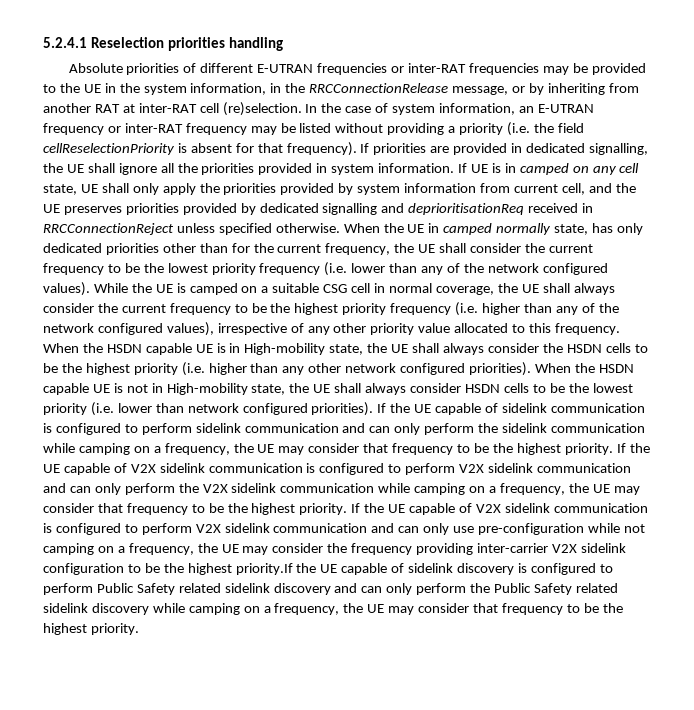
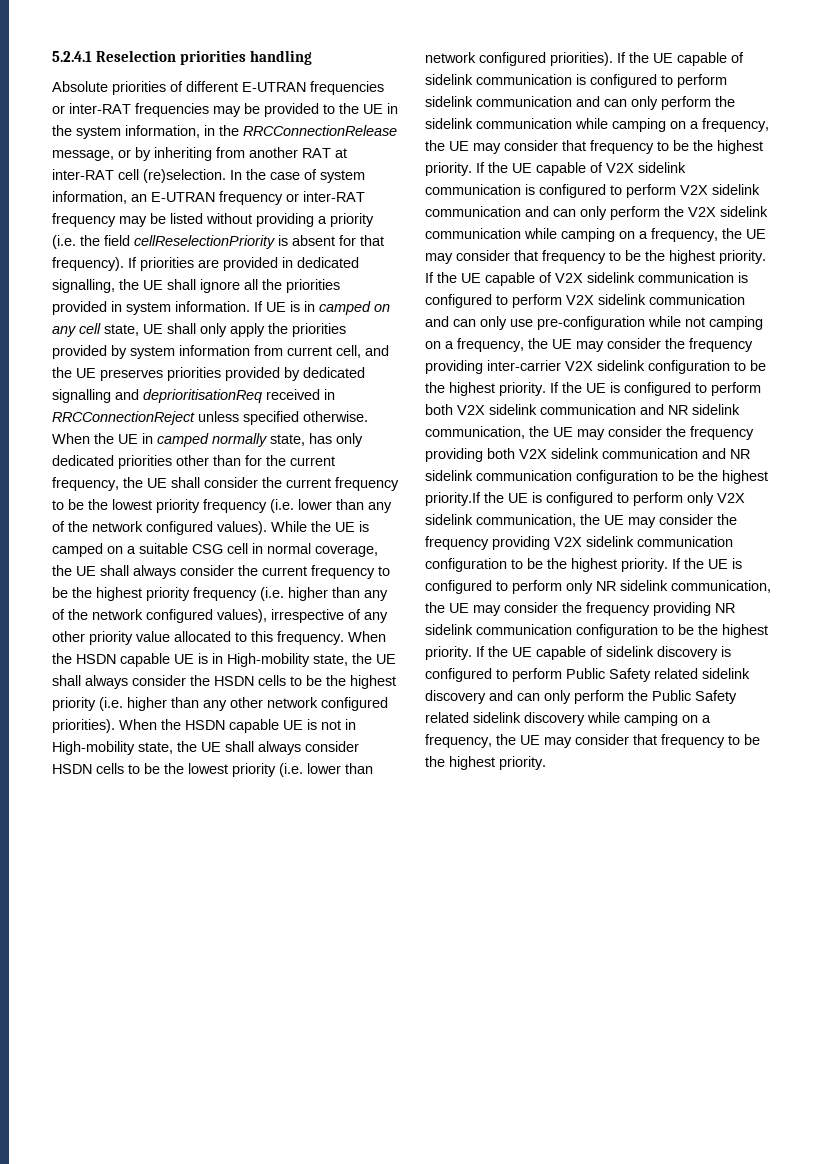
[235,563,293,575] priority.If -> [499,382,761,396] [425,404,740,415] [425,426,754,440] [425,448,750,462] [425,470,768,484] [425,492,745,506] [425,514,737,528] [425,536,733,550] [425,558,742,572] [425,580,771,594] [425,602,735,616] [425,624,768,638] [425,646,485,660] priority. If the UE is configured to perform both V2X sidelink communication and NR sidelink communication, the UE may consider the frequency providing both V2X sidelink communication and NR sidelink communication configuration to be the highest priority.If the UE is configured to perform only V2X sidelink communication, the UE may consider the frequency providing V2X sidelink communication configuration to be the highest priority. If the UE is configured to perform only NR sidelink communication, the UE may consider the frequency providing NR sidelink communication configuration to be the highest priority. If

